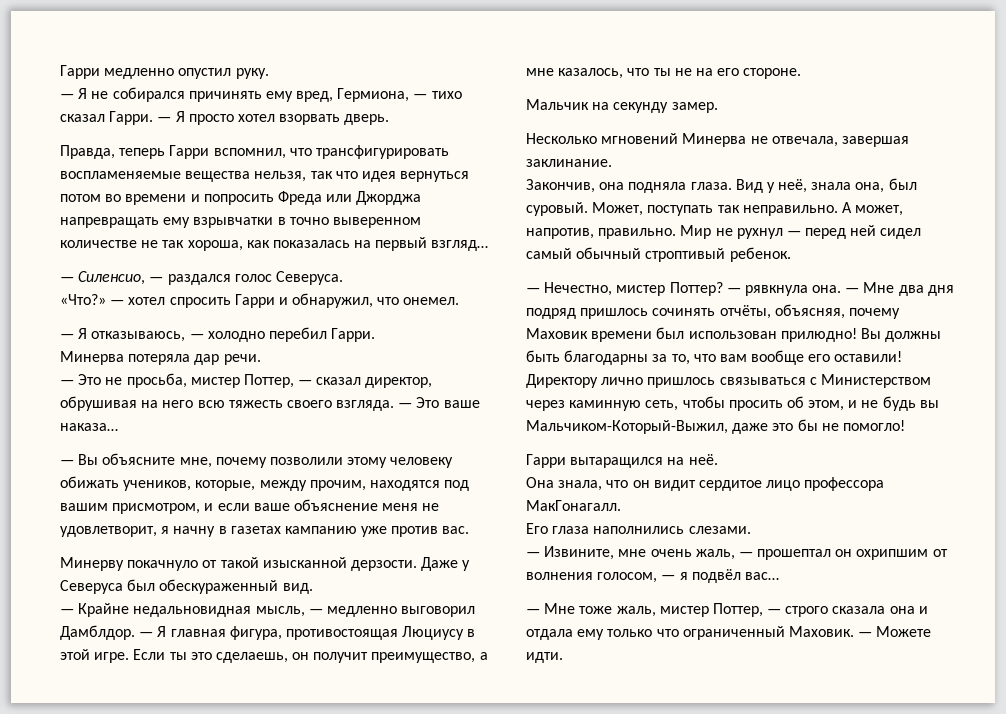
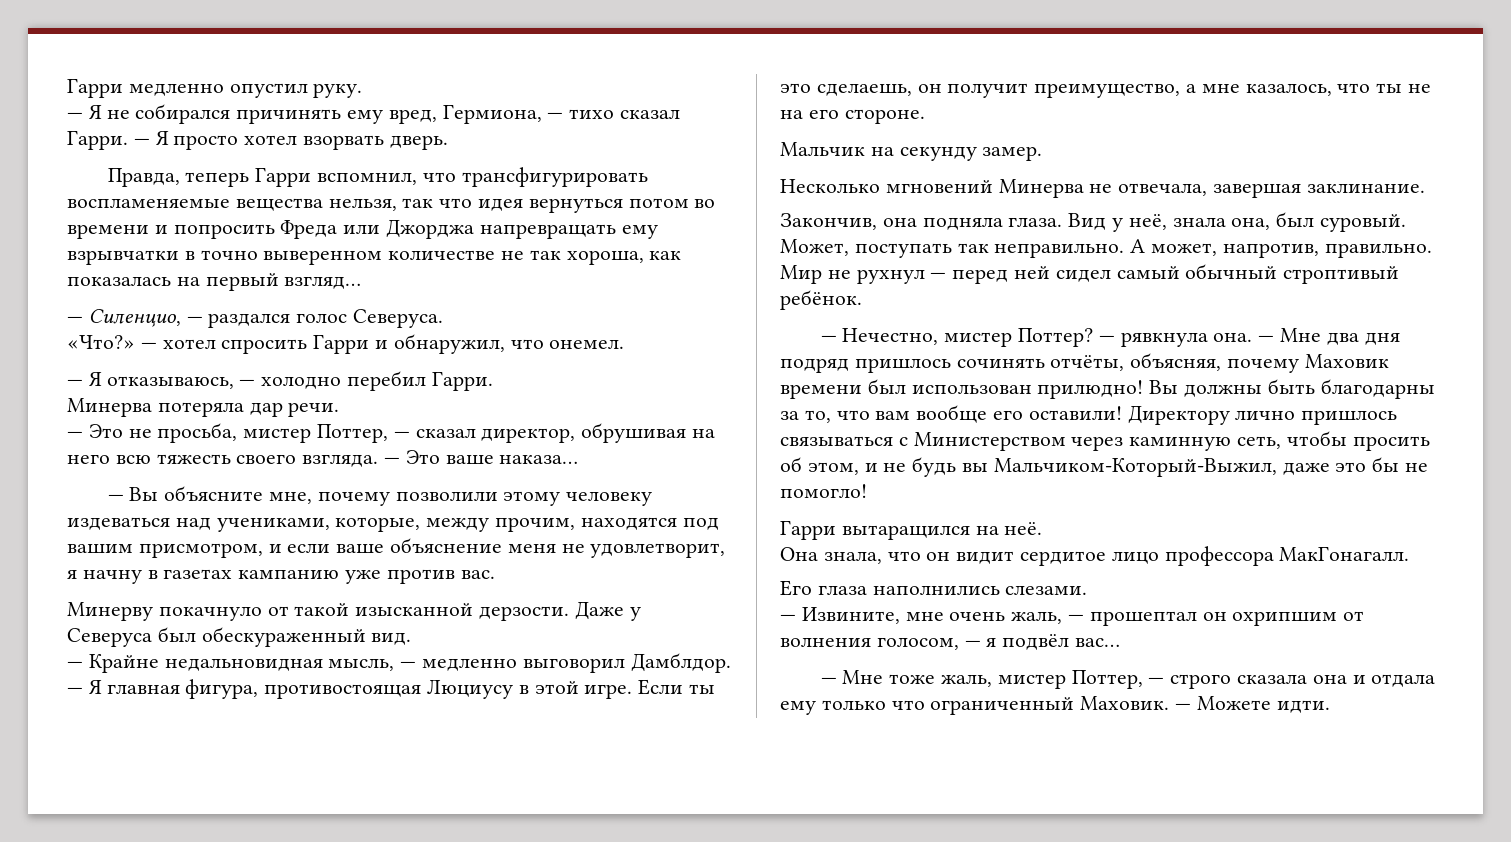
[78,271,146,285] Силенсио, -> [88,309,181,327] Силенцио,
[60,476,192,491] обижать учеников, -> [67,517,330,532] издеваться над учениками,
[729,247,791,262] ребенок. -> [780,290,862,310] ребёнок.

